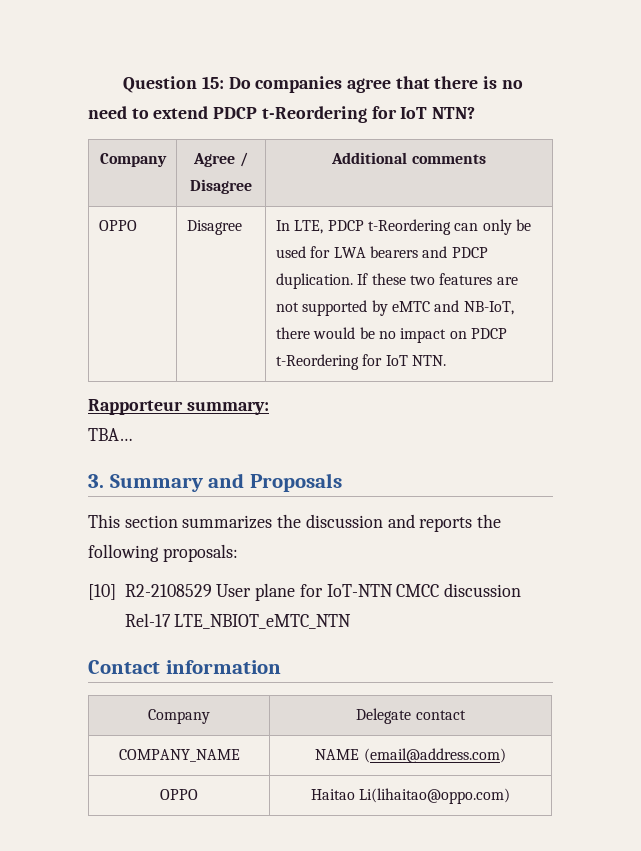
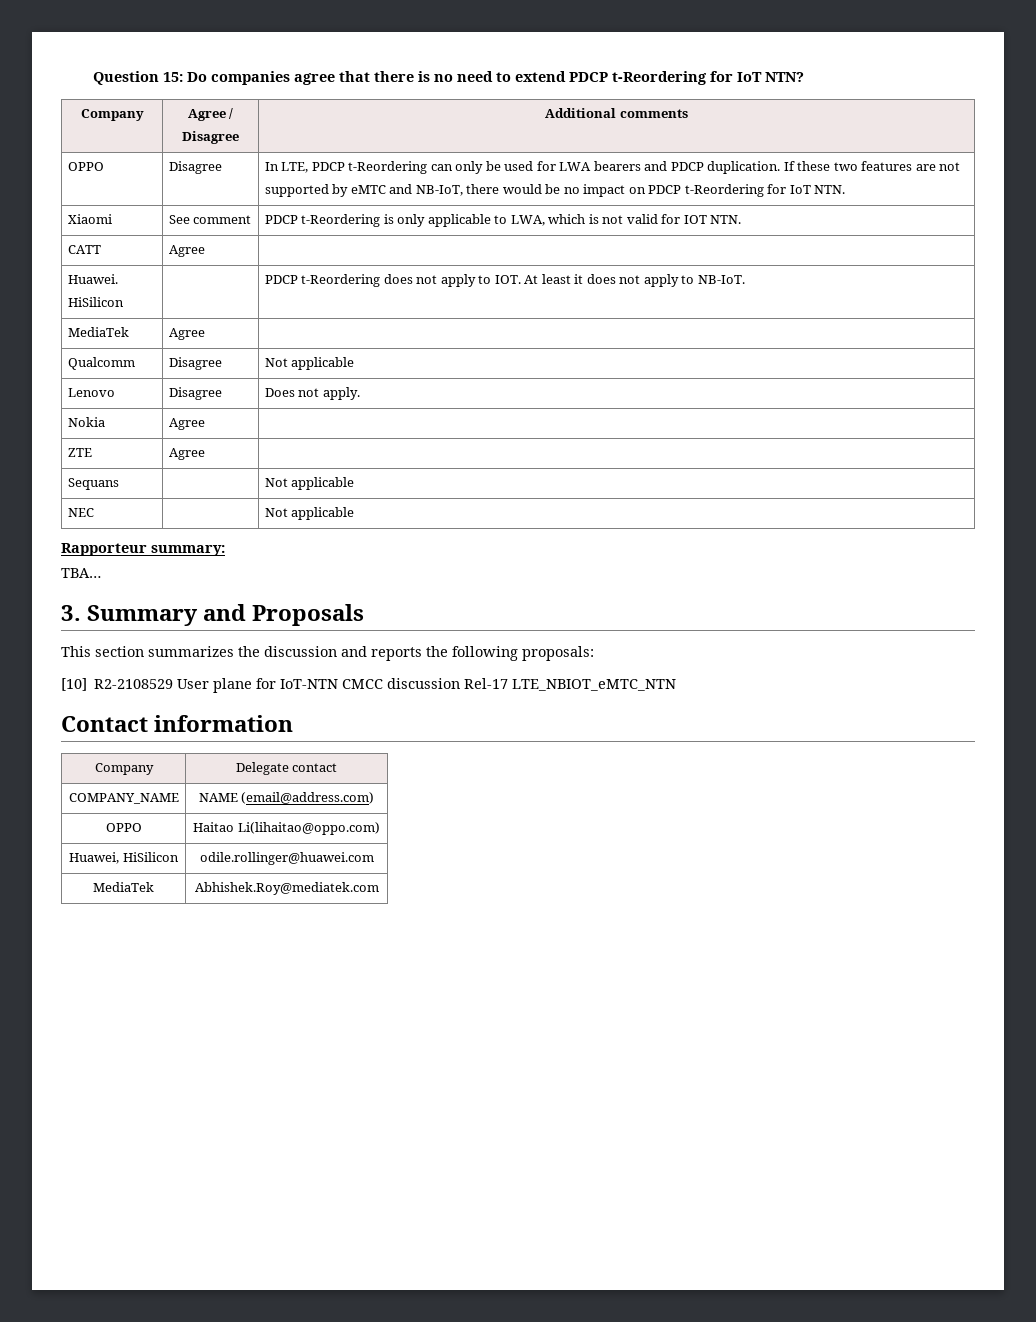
(446, 360) none -> [67,214,112,224] [168,215,252,224] [264,214,742,227] [67,245,101,254] [168,245,205,257] [67,274,118,284] [67,297,124,307] [264,274,745,287] [67,327,129,337] [168,328,205,340] [67,357,135,370] [168,357,222,370] [264,357,355,370] [67,388,115,397] [168,387,222,400] [264,387,360,400] [67,417,105,427] [168,418,205,430] [67,448,92,457] [168,448,205,460] [67,478,119,490] [264,477,355,490] [67,508,94,517] [264,507,355,520] // Xiaomi | See comment | PDCP t-Reordering is only applicable to LWA, which is not valid for IOT NTN. // CATT | Agree | // Huawei. HiSilicon | | PDCP t-Reordering does not apply to IOT. At least it does not apply to NB-IoT. // MediaTek | Agree | // Qualcomm | Disagree | Not applicable // Lenovo | Disagree | Does not apply. // Nokia | Agree | // ZTE | Agree | // Sequans | | Not applicable // NEC | | Not applicable
(511, 796) none -> [69,852,179,864] [199,852,374,865] [93,882,154,892] [194,882,379,895] // Huawei, HiSilicon | odile.rollinger@huawei.com // MediaTek | Abhishek.Roy@mediatek.com

